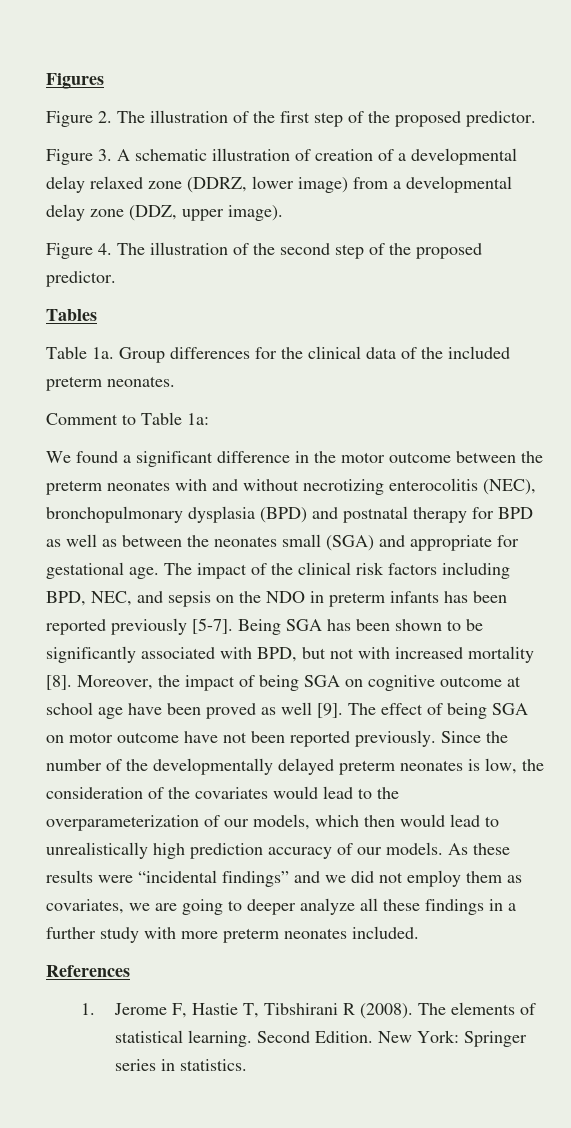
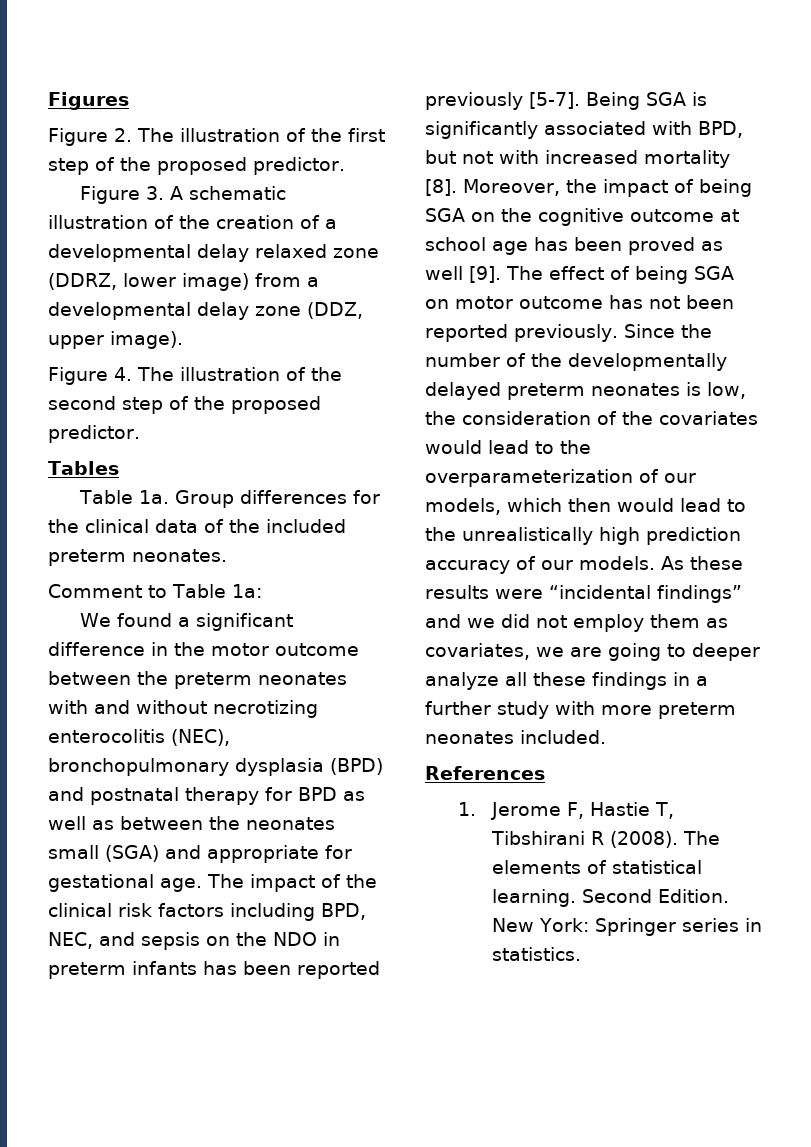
(311, 155) none -> [179,215,210,229] the
[327,619,483,631] has been shown to be -> [692,92,707,106] is
(363, 683) none -> [501,208,532,222] the
[128,703,162,715] have -> [534,237,568,251] has
[184,731,218,743] have -> [609,295,643,309] has
(499, 821) none -> [425,527,456,541] the

